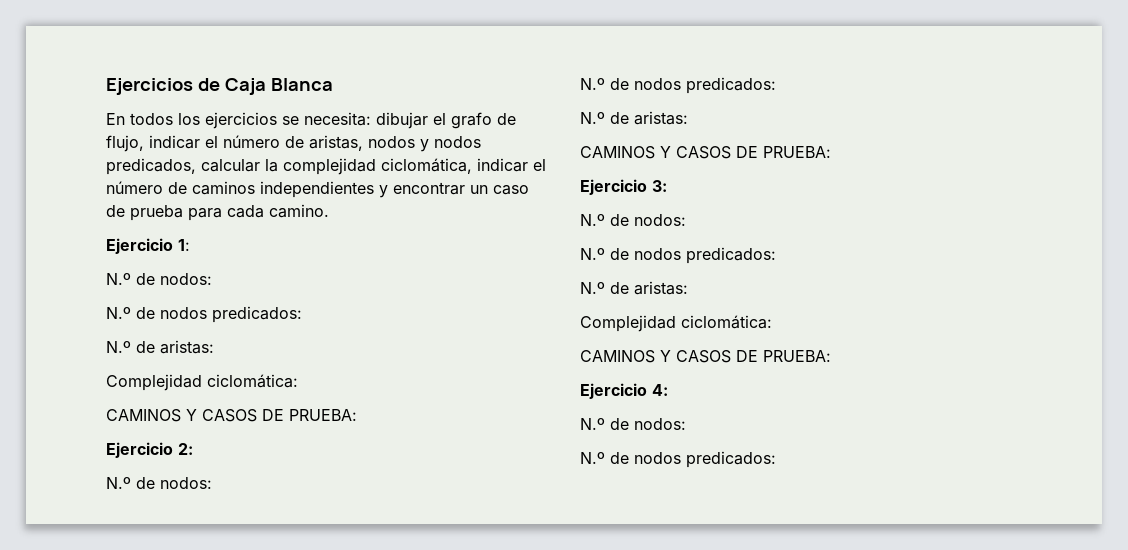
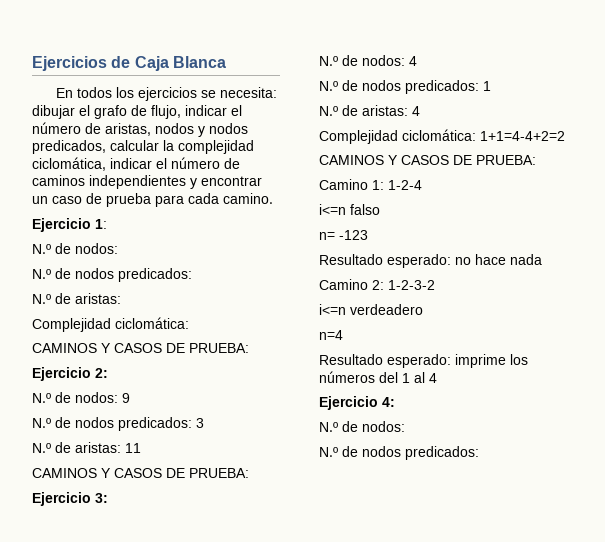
[580,77,776,94] [580,111,688,125] // N.º de nodos predicados: // N.º de aristas: -> [122,393,130,403] [32,417,204,431] [32,442,141,453] 9 // N.º de nodos predicados: 3 // N.º de aristas: 11
[580,247,776,264] [580,281,688,295] [580,315,772,332] [580,350,831,363] // N.º de nodos predicados: // N.º de aristas: // Complejidad ciclomática: // CAMINOS Y CASOS DE PRUEBA: -> [409,56,417,66] [319,80,491,94] [319,105,420,116] [319,129,565,144] [319,155,536,165] [319,179,422,190] [319,204,380,215] [319,230,368,240] [319,254,542,268] [319,279,435,290] [319,304,423,315] [319,330,343,340] [319,354,528,368] [319,371,437,383] 4 // N.º de nodos predicados: 1 // N.º de aristas: 4 // Complejidad ciclomática: 1+1=4-4+2=2 // CAMINOS Y CASOS DE PRUEBA: // Camino 1: 1-2-4 // i<=n falso // n= -123 // Resultado esperado: no hace nada // Camino 2: 1-2-3-2 // i<=n verdeadero // n=4 // Resultado esperado: imprime los números del 1 al 4

